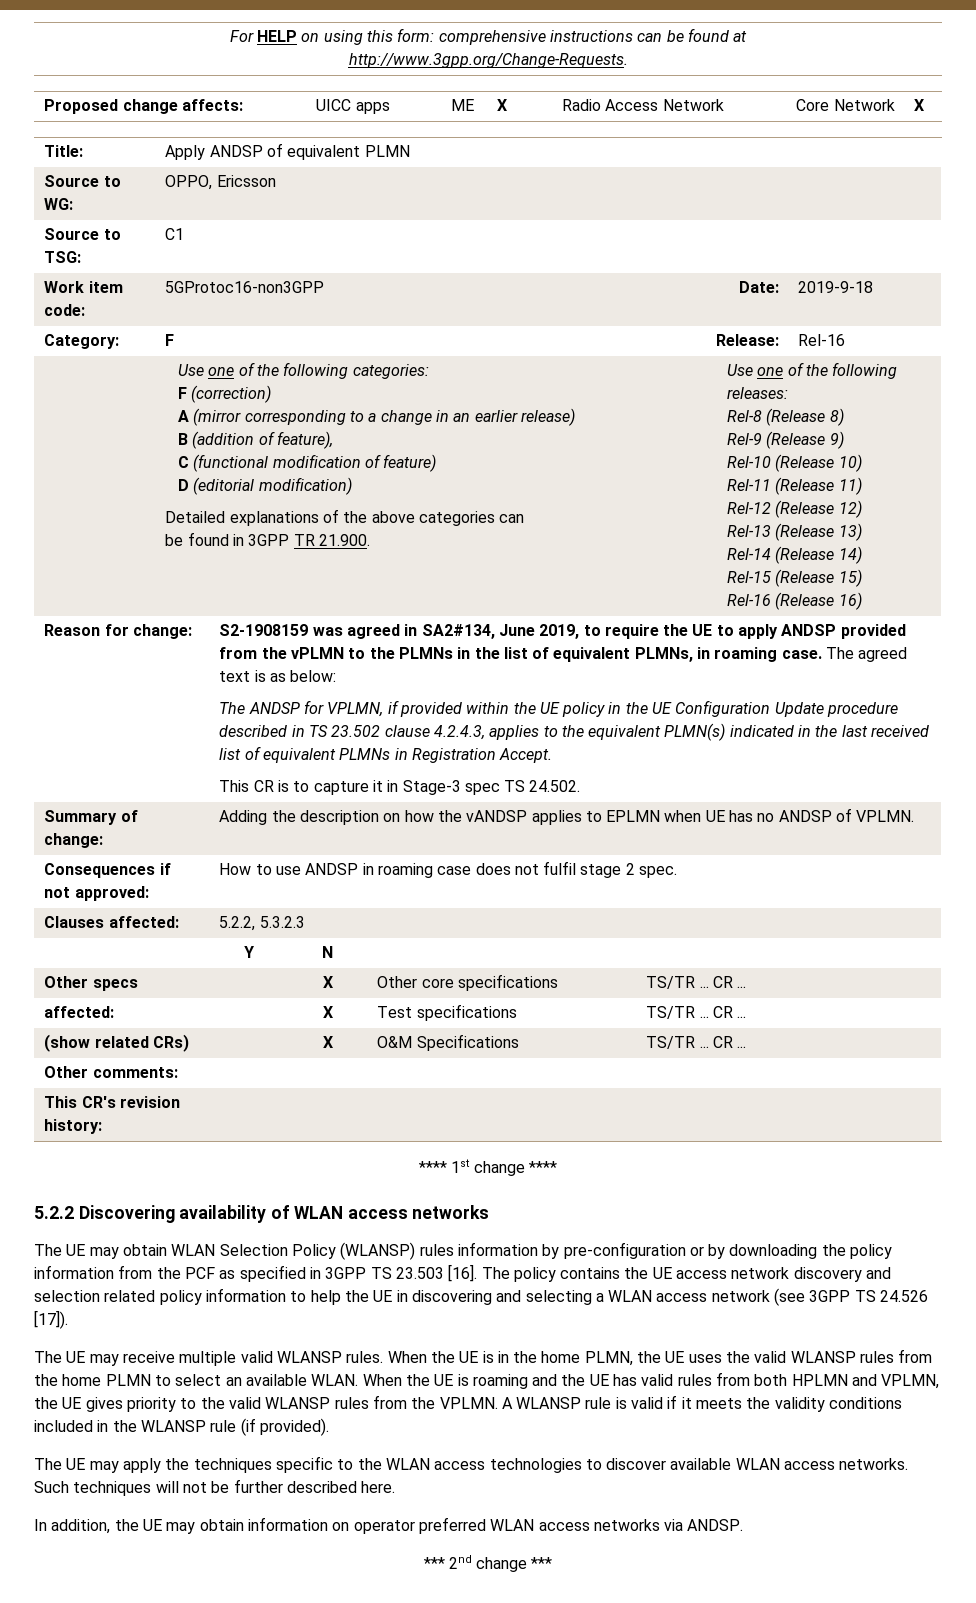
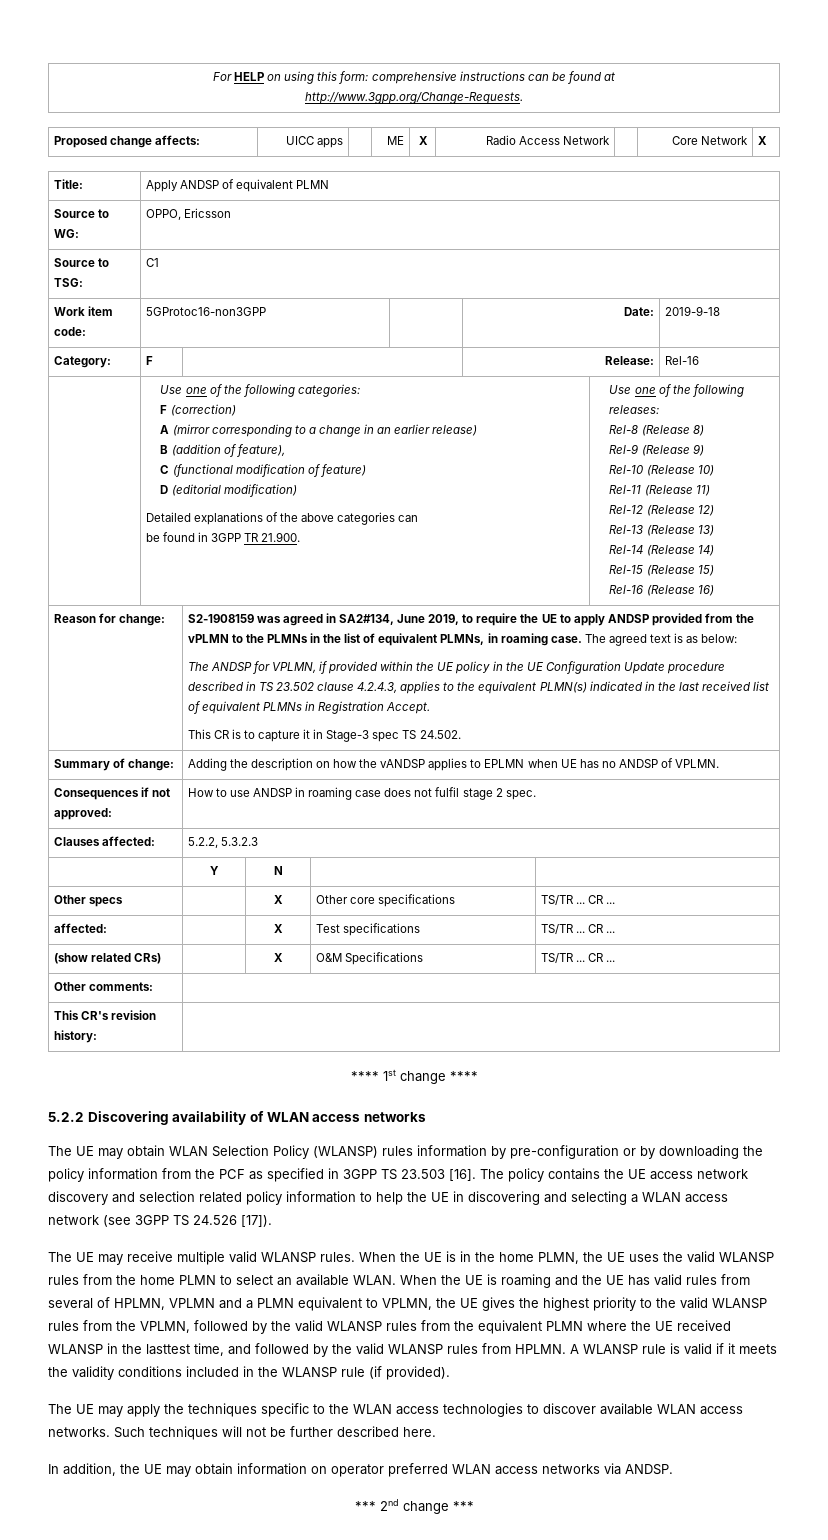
[754,1374,878,1386] both HPLMN and -> [48,1297,378,1311] several of HPLMN, VPLMN and a PLMN equivalent to
(123, 1404) none -> [519,1297,589,1311] the highest
[439,1397,498,1409] VPLMN. -> [140,1320,731,1334] [48,1343,566,1357] VPLMN, followed by the valid WLANSP rules from the equivalent PLMN where the UE received WLANSP in the lasttest time, and followed by the valid WLANSP rules from HPLMN.

